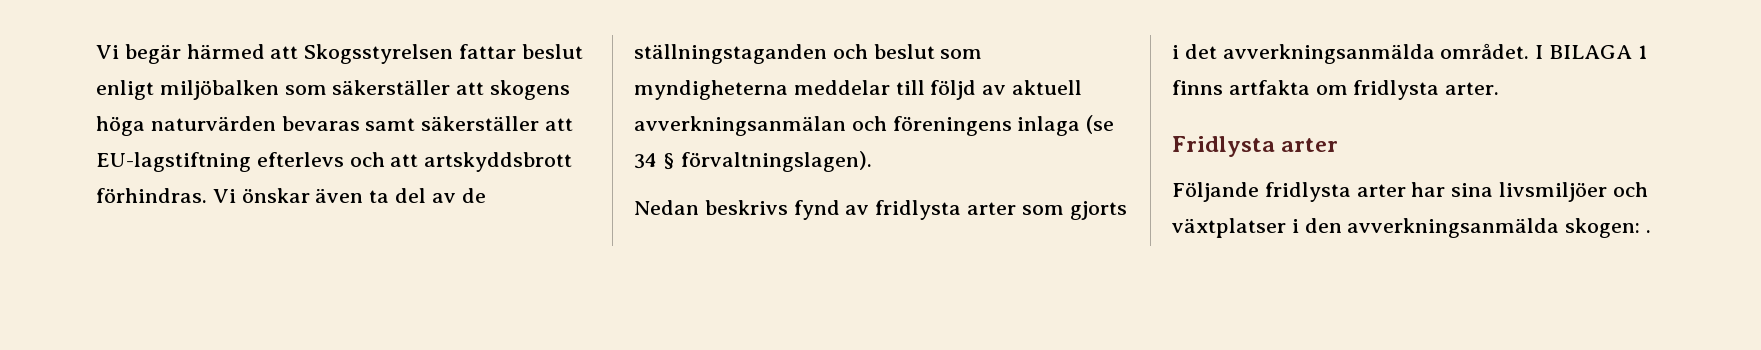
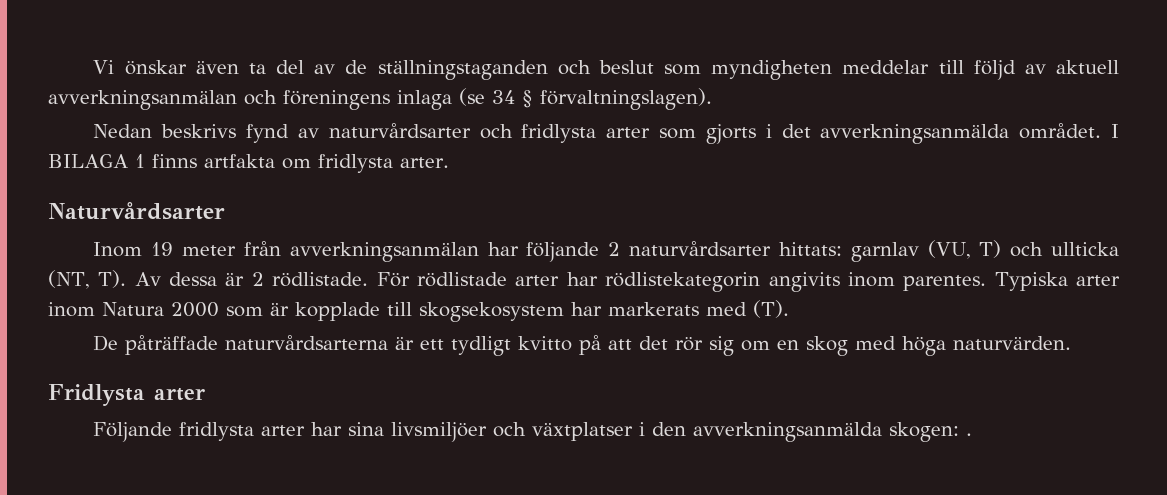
[96,44,583,64] [96,80,571,100] [96,116,574,136] [96,152,573,172] [96,188,236,203] Vi begär härmed att Skogsstyrelsen fattar beslut enligt miljöbalken som säkerställer att skogens höga naturvärden bevaras samt säkerställer att EU-lagstiftning efterlevs och att artskyddsbrott förhindras. Vi -> [93,60,115,74] Vi
[634,80,788,100] myndigheterna -> [711,60,833,80] myndigheten
(870, 210) none -> [328,123,513,139] naturvårdsarter och
(1500, 88) none -> [48,202,225,220] [93,240,1119,262] [48,270,1120,292] [48,300,789,322] [93,335,1072,356] // Naturvårdsarter // Inom 19 meter från avverkningsanmälan har följande 2 naturvårdsarter hittats: garnlav (VU, T) och ullticka (NT, T). Av dessa är 2 rödlistade. För rödlistade arter har rödlistekategorin angivits inom parentes. Typiska arter inom Natura 2000 som är kopplade till skogsekosystem har markerats med (T). // De påträffade naturvårdsarterna är ett tydligt kvitto på att det rör sig om en skog med höga naturvärden.

